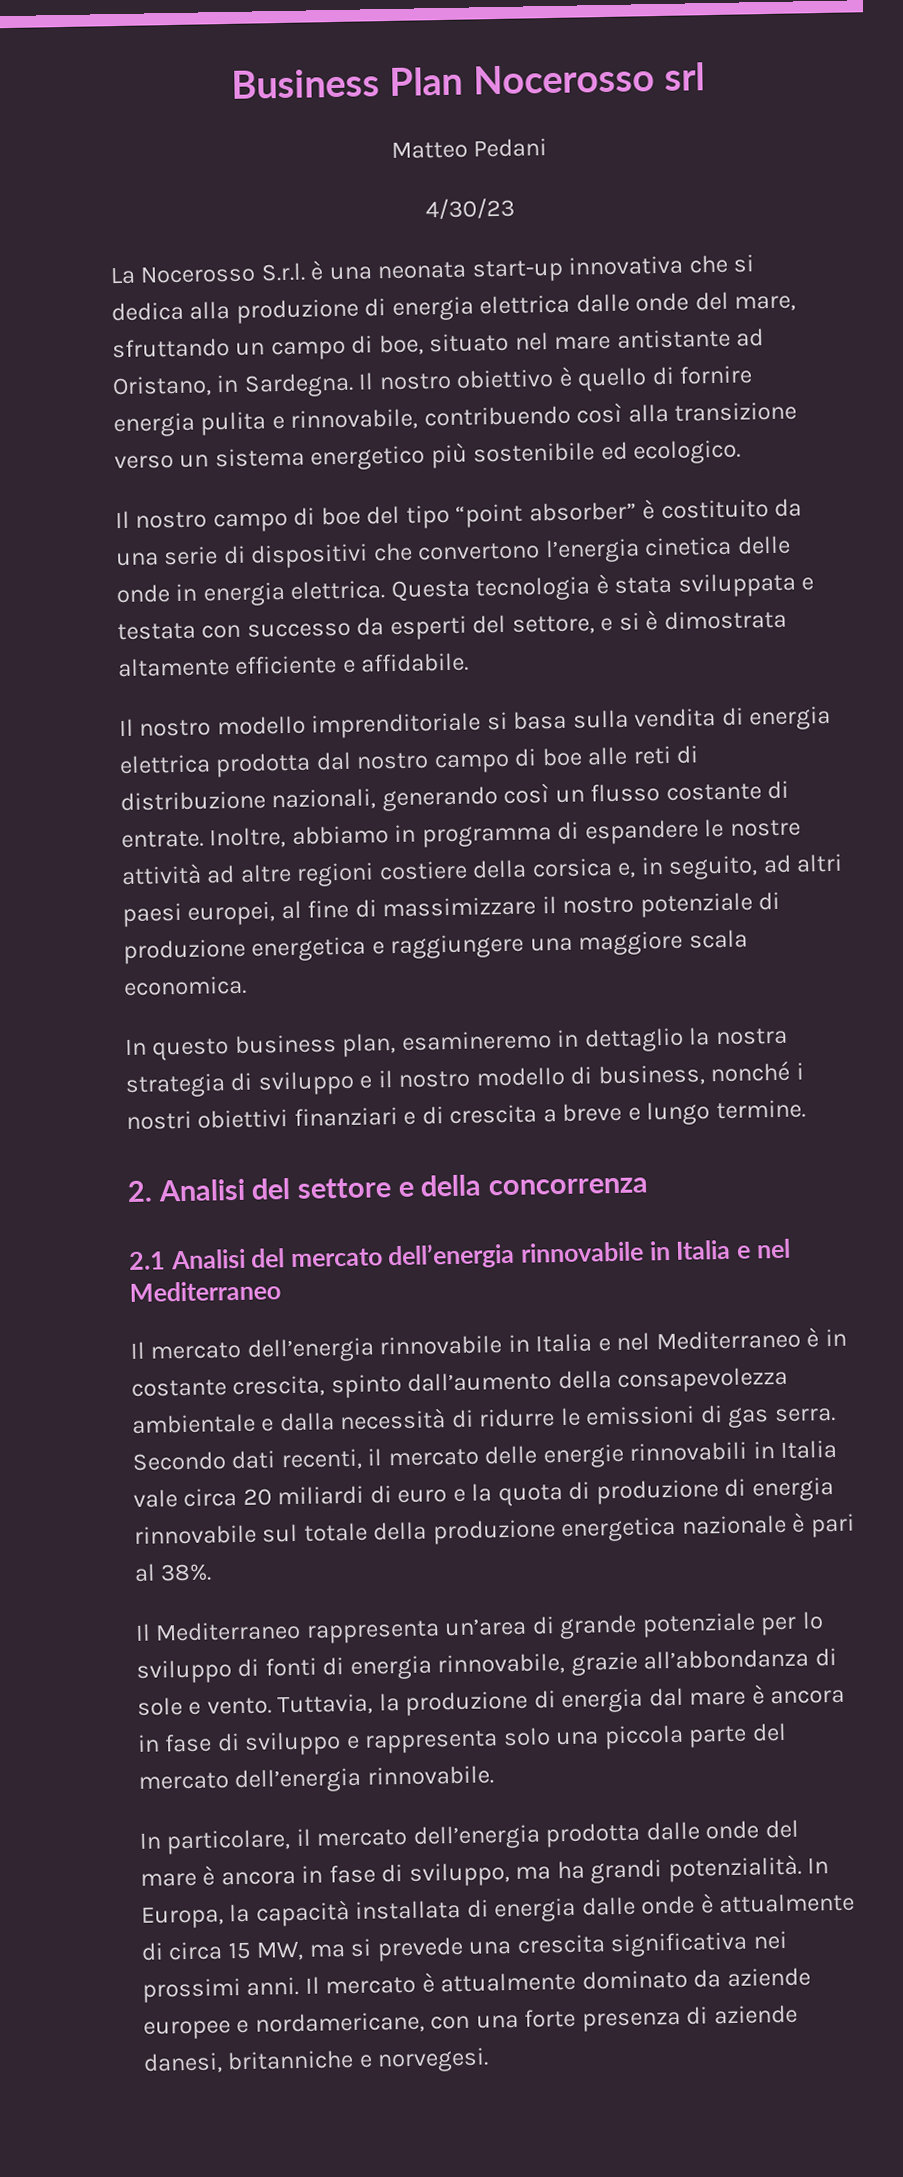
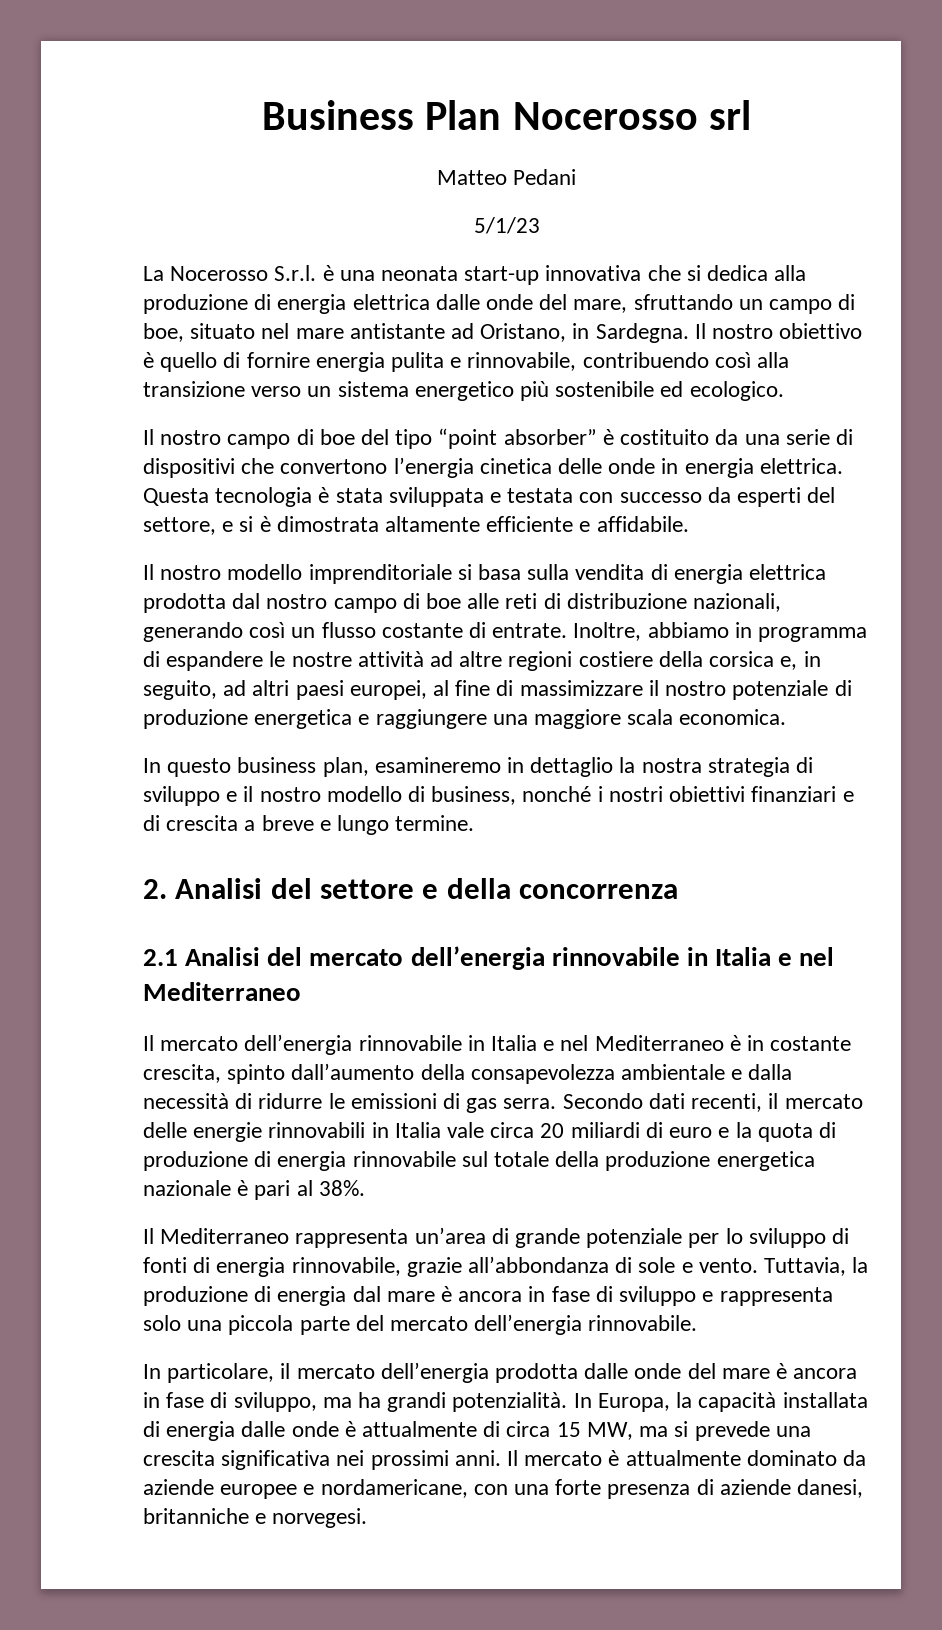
[425,197,515,220] 4/30/23 -> [473,217,540,234] 5/1/23

